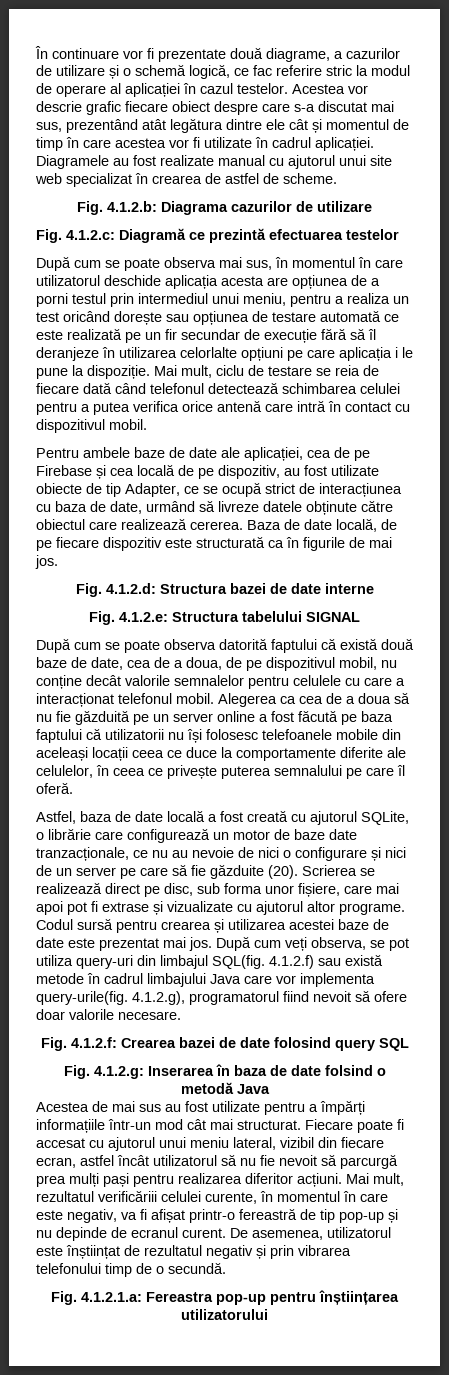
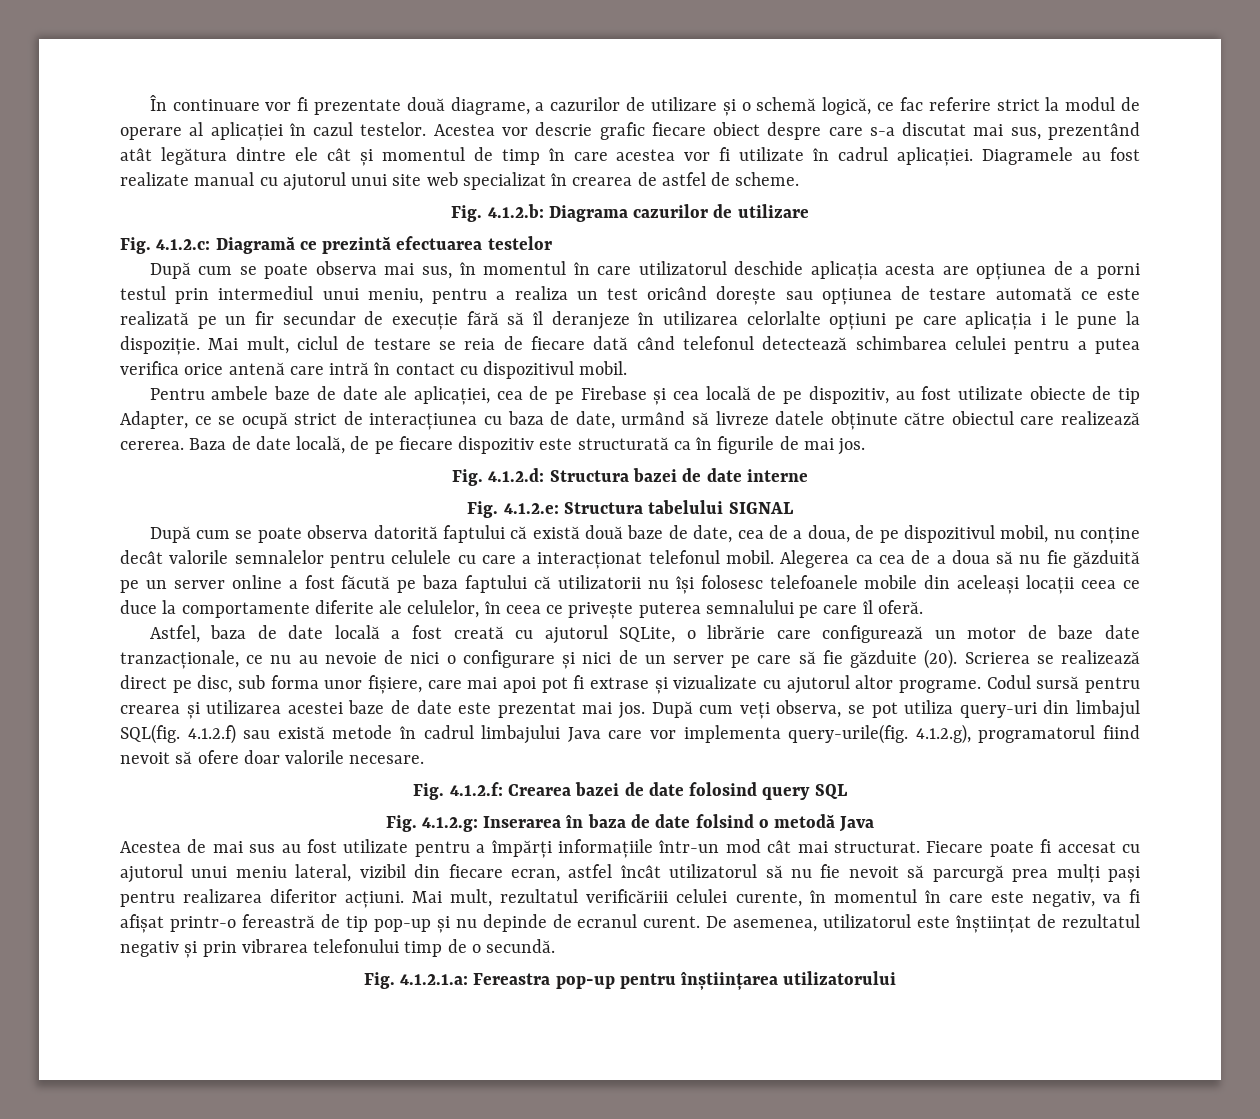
[326,65,352,76] stric -> [996,99,1040,111] strict
[216,365,244,376] ciclu -> [297,336,338,350] ciclul

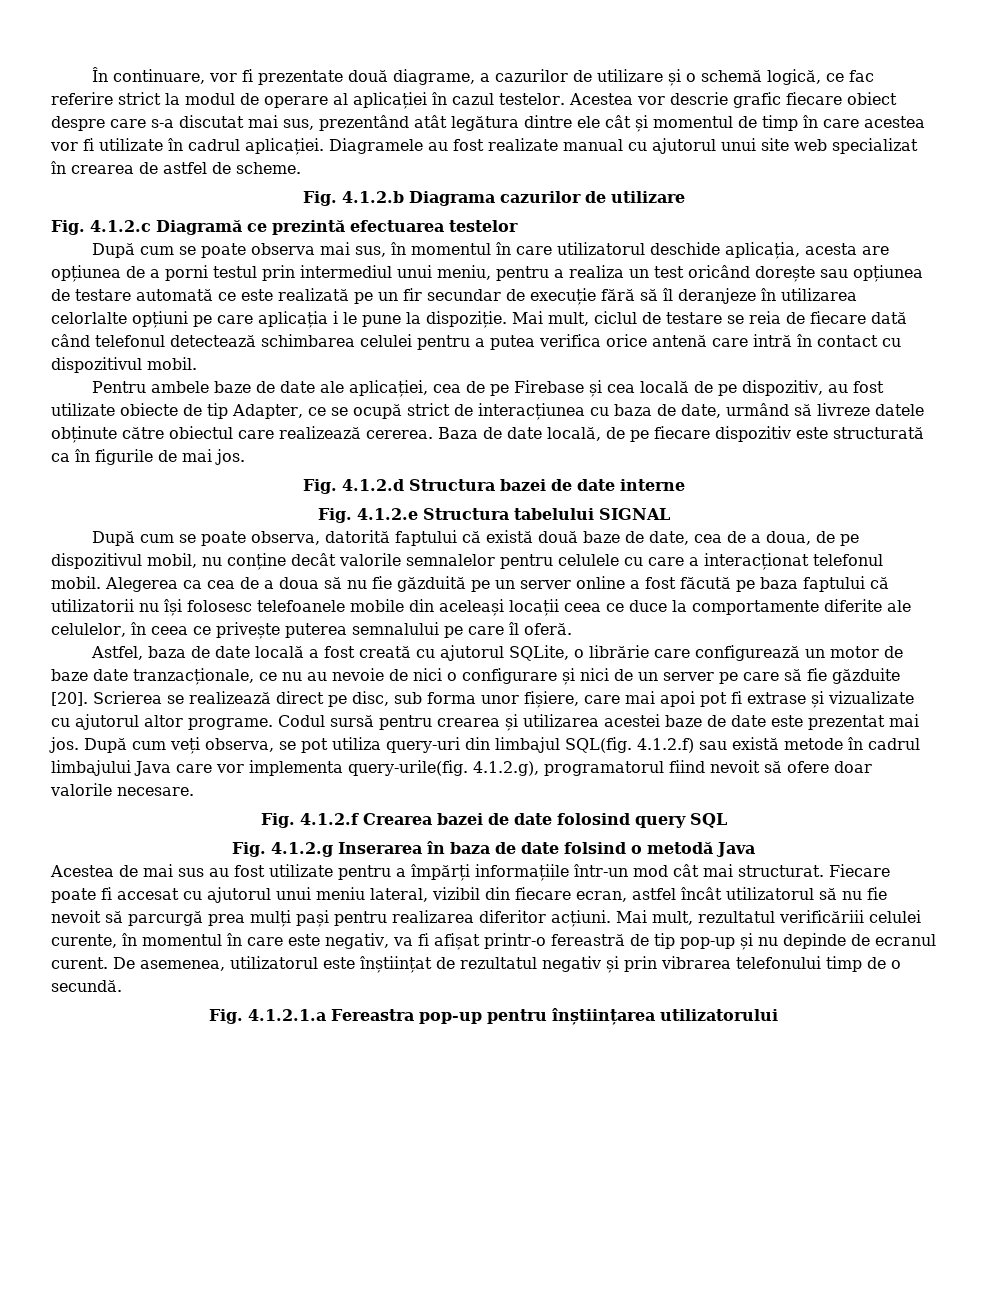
[172,99,260,111] continuare -> [112,69,205,84] continuare,
[487,204,544,218] 4.1.2.b: -> [341,191,404,203] 4.1.2.b
[156,239,211,250] 4.1.2.c: -> [90,220,151,232] 4.1.2.c
[810,261,878,280] aplicația -> [724,242,800,259] aplicația,
[488,468,545,482] 4.1.2.d: -> [341,479,404,491] 4.1.2.d
[503,503,559,514] 4.1.2.e: -> [356,508,418,520] 4.1.2.e
[307,525,369,539] observa -> [250,531,320,545] observa,
[924,649,958,669] (20). -> [51,692,88,706] [20].
[449,782,503,796] 4.1.2.f: -> [299,813,359,825] 4.1.2.f
[421,817,478,832] 4.1.2.g: -> [271,842,333,857] 4.1.2.g
[399,974,468,985] 4.1.2.1.a: -> [248,1009,327,1021] 4.1.2.1.a

